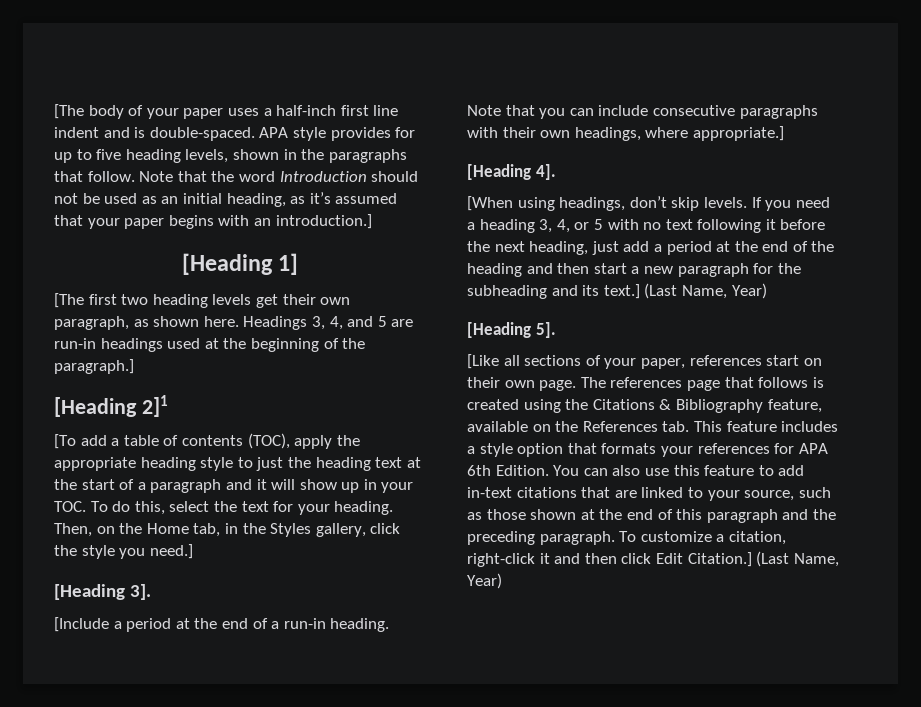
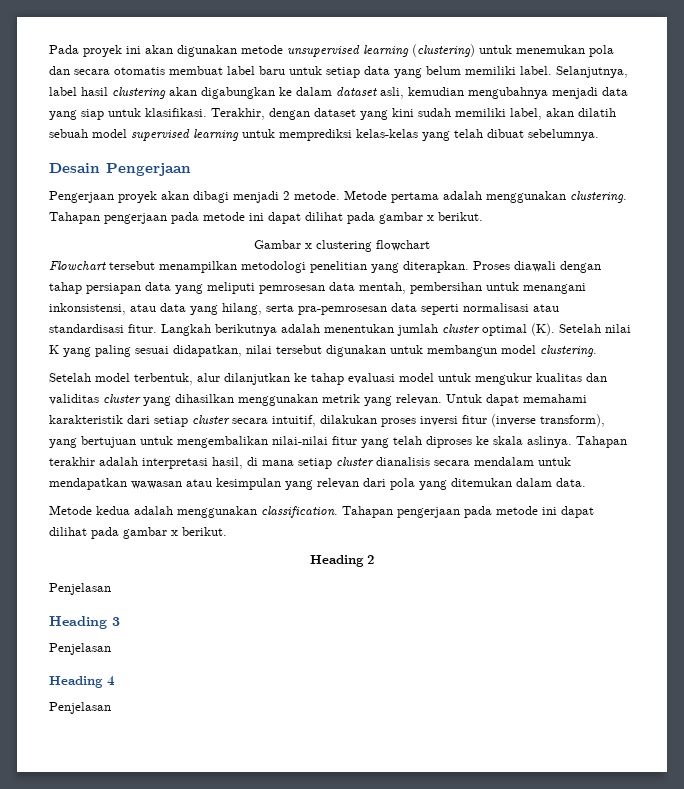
[54,104,399,119] [54,127,416,141] [54,149,407,163] [54,171,419,182] [54,192,398,207] [54,214,372,229] [181,253,299,275] [54,293,351,308] [54,316,414,330] [54,338,366,352] [54,359,134,374] [54,395,168,417] [54,433,360,449] [54,457,421,471] [54,479,414,493] [54,501,394,515] [54,523,401,537] [54,544,193,559] [54,584,152,600] [54,617,390,632] [467,105,818,119] [467,126,784,141] [467,164,556,180] [467,196,830,211] [467,219,826,233] [467,241,835,255] [467,263,801,277] [467,283,767,299] [467,322,556,338] [467,354,822,369] [467,377,824,391] [467,399,822,413] [467,421,839,432] [467,443,828,457] [467,465,805,476] [467,487,831,501] [467,509,836,523] [467,531,786,545] [467,551,839,567] [467,573,502,589] [The body of your paper uses a half-inch first line indent and is double-spaced. APA style provides for up to five heading levels, shown in the paragraphs that follow. Note that the word Introduction should not be used as an initial heading, as it’s assumed that your paper begins with an introduction.] // [Heading 1] // [The first two heading levels get their own paragraph, as shown here. Headings 3, 4, and 5 are run-in headings used at the beginning of the paragraph.] // [Heading 2]1 // [To add a table of contents (TOC), apply the appropriate heading style to just the heading text at the start of a paragraph and it will show up in your TOC. To do this, select the text for your heading. Then, on the Home tab, in the Styles gallery, click the style you need.] // [Heading 3]. // [Include a period at the end of a run-in heading. Note that you can include consecutive paragraphs with their own headings, where appropriate.] // [Heading 4]. // [When using headings, don’t skip levels. If you need a heading 3, 4, or 5 with no text following it before the next heading, just add a period at the end of the heading and then start a new paragraph for the subheading and its text.] (Last Name, Year) // [Heading 5]. // [Like all sections of your paper, references start on their own page. The references page that follows is created using the Citations & Bibliography feature, available on the References tab. This feature includes a style option that formats your references for APA 6th Edition. You can also use this feature to add in-text citations that are linked to your source, such as those shown at the end of this paragraph and the preceding paragraph. To customize a citation, right-click it and then click Edit Citation.] (Last Name, Year) -> [49,44,614,57] [49,66,628,78] [49,87,628,99] [49,108,616,120] [49,129,599,141] [49,163,191,176] [49,190,627,203] [49,212,483,224] [253,240,430,252] [49,261,601,273] [49,282,586,294] [49,303,559,315] [49,323,631,336] [49,345,597,357] [49,373,607,385] [49,394,587,406] [49,414,605,427] [49,436,627,448] [49,457,571,469] [49,478,586,490] [49,505,594,518] [49,527,227,539] [309,555,374,567] [49,583,111,595] [49,616,120,629] [49,643,111,655] [49,676,115,688] [49,702,111,714] Pada proyek ini akan digunakan metode unsupervised learning (clustering) untuk menemukan pola dan secara otomatis membuat label baru untuk setiap data yang belum memiliki label. Selanjutnya, label hasil clustering akan digabungkan ke dalam dataset asli, kemudian mengubahnya menjadi data yang siap untuk klasifikasi. Terakhir, dengan dataset yang kini sudah memiliki label, akan dilatih sebuah model supervised learning untuk memprediksi kelas-kelas yang telah dibuat sebelumnya. // Desain Pengerjaan // Pengerjaan proyek akan dibagi menjadi 2 metode. Metode pertama adalah menggunakan clustering. Tahapan pengerjaan pada metode ini dapat dilihat pada gambar x berikut. // Gambar x clustering flowchart // Flowchart tersebut menampilkan metodologi penelitian yang diterapkan. Proses diawali dengan tahap persiapan data yang meliputi pemrosesan data mentah, pembersihan untuk menangani inkonsistensi, atau data yang hilang, serta pra-pemrosesan data seperti normalisasi atau standardisasi fitur. Langkah berikutnya adalah menentukan jumlah cluster optimal (K). Setelah nilai K yang paling sesuai didapatkan, nilai tersebut digunakan untuk membangun model clustering. // Setelah model terbentuk, alur dilanjutkan ke tahap evaluasi model untuk mengukur kualitas dan validitas cluster yang dihasilkan menggunakan metrik yang relevan. Untuk dapat memahami karakteristik dari setiap cluster secara intuitif, dilakukan proses inversi fitur (inverse transform), yang bertujuan untuk mengembalikan nilai-nilai fitur yang telah diproses ke skala aslinya. Tahapan terakhir adalah interpretasi hasil, di mana setiap cluster dianalisis secara mendalam untuk mendapatkan wawasan atau kesimpulan yang relevan dari pola yang ditemukan dalam data. // Metode kedua adalah menggunakan classification. Tahapan pengerjaan pada metode ini dapat dilihat pada gambar x berikut. // Heading 2 // Penjelasan // Heading 3 // Penjelasan // Heading 4 // Penjelasan

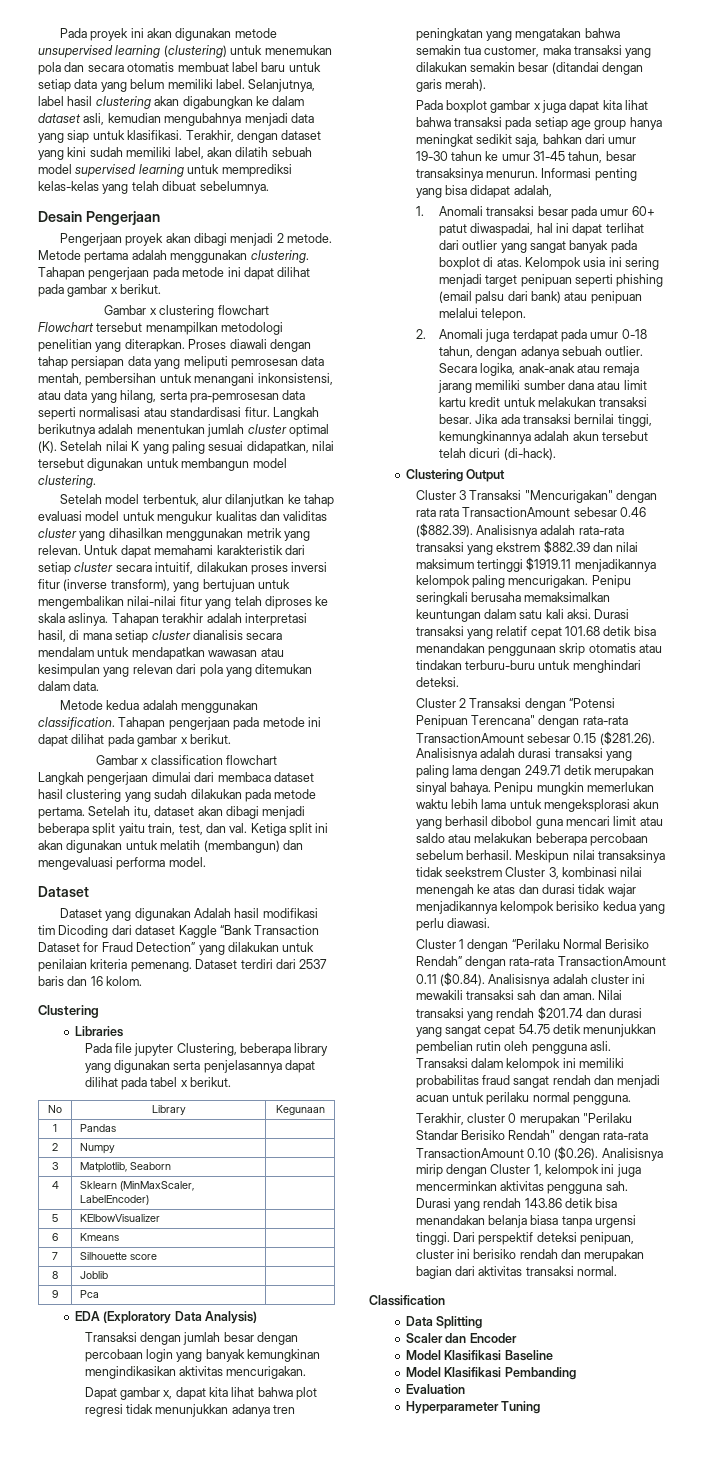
[309,555,374,567] [49,583,111,595] [49,616,120,629] [49,643,111,655] [49,676,115,688] [49,702,111,714] Heading 2 // Penjelasan // Heading 3 // Penjelasan // Heading 4 // Penjelasan -> [95,755,278,765] [38,772,314,785] [38,789,317,802] [38,806,306,819] [38,823,329,836] [38,840,303,853] [38,857,206,870] [38,886,89,897] [59,908,318,921] [38,925,320,938] [38,942,315,955] [38,959,328,972] [38,976,143,986] [38,1005,99,1018] [75,1026,124,1037] [84,1043,329,1056] [84,1060,316,1073] [84,1077,232,1090] [48,1105,62,1113] [151,1105,186,1115] [275,1105,325,1115] [53,1124,57,1132] [80,1124,117,1132] [52,1143,58,1151] [80,1143,116,1154] [51,1162,59,1170] [80,1162,172,1173] [51,1181,59,1189] [80,1181,195,1191] [80,1195,150,1205] [52,1214,58,1222] [80,1214,161,1222] [52,1233,58,1241] [80,1233,120,1241] [52,1252,58,1260] [80,1252,158,1260] [52,1271,58,1279] [80,1271,109,1279] [52,1290,58,1298] [80,1290,100,1298] [75,1311,258,1324] [84,1332,299,1345] [84,1349,321,1362] [84,1366,307,1379] [84,1387,318,1400] [84,1404,296,1417] [415,28,620,41] [415,45,652,58] [415,62,644,75] [415,79,486,92] [415,100,649,113] [415,117,662,130] [415,134,637,147] [415,151,636,163] [415,168,637,181] [415,185,552,198] [415,206,655,219] [438,223,644,236] [438,240,637,253] [438,257,660,270] [438,274,664,287] [438,291,642,304] [438,308,527,321] [415,329,647,342] [438,346,644,359] [438,363,640,376] [437,380,647,393] [438,397,648,407] [438,414,652,427] [438,431,648,444] [438,448,556,460] [406,469,506,482] [415,490,658,503] [415,507,647,517] [415,523,624,538] [415,540,639,555] [415,557,656,572] [415,575,631,588] [415,592,611,605] [415,609,630,622] [415,626,656,639] [415,643,663,656] [415,660,641,673] [415,677,459,687] [415,698,616,711] [415,715,628,728] [415,731,655,745] [415,748,633,761] [415,765,655,778] [415,782,655,795] [415,799,660,812] [415,816,663,829] [415,833,649,846] [415,850,666,863] [415,867,643,879] [415,884,636,897] [415,901,666,914] [415,918,490,931] [415,939,650,952] [415,956,666,969] [415,972,646,987] [415,990,623,1000] [415,1006,643,1021] [415,1024,657,1037] [415,1041,612,1054] [415,1058,625,1071] [415,1075,661,1088] [415,1092,632,1105] [415,1113,633,1126] [415,1130,649,1143] [415,1146,663,1161] [415,1164,641,1177] [415,1181,628,1194] [415,1198,618,1211] [415,1215,637,1228] [415,1232,635,1245] [415,1249,645,1262] [415,1266,618,1279] [369,1295,445,1306] [406,1316,483,1329] [406,1333,517,1343] [406,1350,553,1361] [406,1367,576,1380] [406,1384,466,1394] [406,1401,541,1414] Gambar x classification flowchart // Langkah pengerjaan dimulai dari membaca dataset hasil clustering yang sudah dilakukan pada metode pertama. Setelah itu, dataset akan dibagi menjadi beberapa split yaitu train, test, dan val. Ketiga split ini akan digunakan untuk melatih (membangun) dan mengevaluasi performa model. // Dataset // Dataset yang digunakan Adalah hasil modifikasi tim Dicoding dari dataset Kaggle “Bank Transaction Dataset for Fraud Detection” yang dilakukan untuk penilaian kriteria pemenang. Dataset terdiri dari 2537 baris dan 16 kolom. // Clustering // Libraries // Pada file jupyter Clustering, beberapa library yang digunakan serta penjelasannya dapat dilihat pada tabel x berikut. // No | Library | Kegunaan // 1 | Pandas | // 2 | Numpy | // 3 | Matplotlib, Seaborn | // 4 | Sklearn (MinMaxScaler, LabelEncoder) | // 5 | KElbowVisualizer | // 6 | Kmeans | // 7 | Silhouette score | // 8 | Joblib | // 9 | Pca | // EDA (Exploratory Data Analysis) // Transaksi dengan jumlah besar dengan percobaan login yang banyak kemungkinan mengindikasikan aktivitas mencurigakan. // Dapat gambar x, dapat kita lihat bahwa plot regresi tidak menunjukkan adanya tren peningkatan yang mengatakan bahwa semakin tua customer, maka transaksi yang dilakukan semakin besar (ditandai dengan garis merah). // Pada boxplot gambar x juga dapat kita lihat bahwa transaksi pada setiap age group hanya meningkat sedikit saja, bahkan dari umur 19-30 tahun ke umur 31-45 tahun, besar transaksinya menurun. Informasi penting yang bisa didapat adalah, // 1. Anomali transaksi besar pada umur 60+ patut diwaspadai, hal ini dapat terlihat dari outlier yang sangat banyak pada boxplot di atas. Kelompok usia ini sering menjadi target penipuan seperti phishing (email palsu dari bank) atau penipuan melalui telepon. // 2. Anomali juga terdapat pada umur 0-18 tahun, dengan adanya sebuah outlier. Secara logika, anak-anak atau remaja jarang memiliki sumber dana atau limit kartu kredit untuk melakukan transaksi besar. Jika ada transaksi bernilai tinggi, kemungkinannya adalah akun tersebut telah dicuri (di-hack). // Clustering Output // Cluster 3 Transaksi "Mencurigakan" dengan rata rata TransactionAmount sebesar 0.46 ($882.39). Analisisnya adalah rata-rata transaksi yang ekstrem $882.39 dan nilai maksimum tertinggi $1919.11 menjadikannya kelompok paling mencurigakan. Penipu seringkali berusaha memaksimalkan keuntungan dalam satu kali aksi. Durasi transaksi yang relatif cepat 101.68 detik bisa menandakan penggunaan skrip otomatis atau tindakan terburu-buru untuk menghindari deteksi. // Cluster 2 Transaksi dengan “Potensi Penipuan Terencana" dengan rata-rata TransactionAmount sebesar 0.15 ($281.26). Analisisnya adalah durasi transaksi yang paling lama dengan 249.71 detik merupakan sinyal bahaya. Penipu mungkin memerlukan waktu lebih lama untuk mengeksplorasi akun yang berhasil dibobol guna mencari limit atau saldo atau melakukan beberapa percobaan sebelum berhasil. Meskipun nilai transaksinya tidak seekstrem Cluster 3, kombinasi nilai menengah ke atas dan durasi tidak wajar menjadikannya kelompok berisiko kedua yang perlu diawasi. // Cluster 1 dengan “Perilaku Normal Berisiko Rendah” dengan rata-rata TransactionAmount 0.11 ($0.84). Analisisnya adalah cluster ini mewakili transaksi sah dan aman. Nilai transaksi yang rendah $201.74 dan durasi yang sangat cepat 54.75 detik menunjukkan pembelian rutin oleh pengguna asli. Transaksi dalam kelompok ini memiliki probabilitas fraud sangat rendah dan menjadi acuan untuk perilaku normal pengguna. // Terakhir, cluster 0 merupakan "Perilaku Standar Berisiko Rendah" dengan rata-rata TransactionAmount 0.10 ($0.26). Analisisnya mirip dengan Cluster 1, kelompok ini juga mencerminkan aktivitas pengguna sah. Durasi yang rendah 143.86 detik bisa menandakan belanja biasa tanpa urgensi tinggi. Dari perspektif deteksi penipuan, cluster ini berisiko rendah dan merupakan bagian dari aktivitas transaksi normal. // Classification // Data Splitting // Scaler dan Encoder // Model Klasifikasi Baseline // Model Klasifikasi Pembanding // Evaluation // Hyperparameter Tuning

